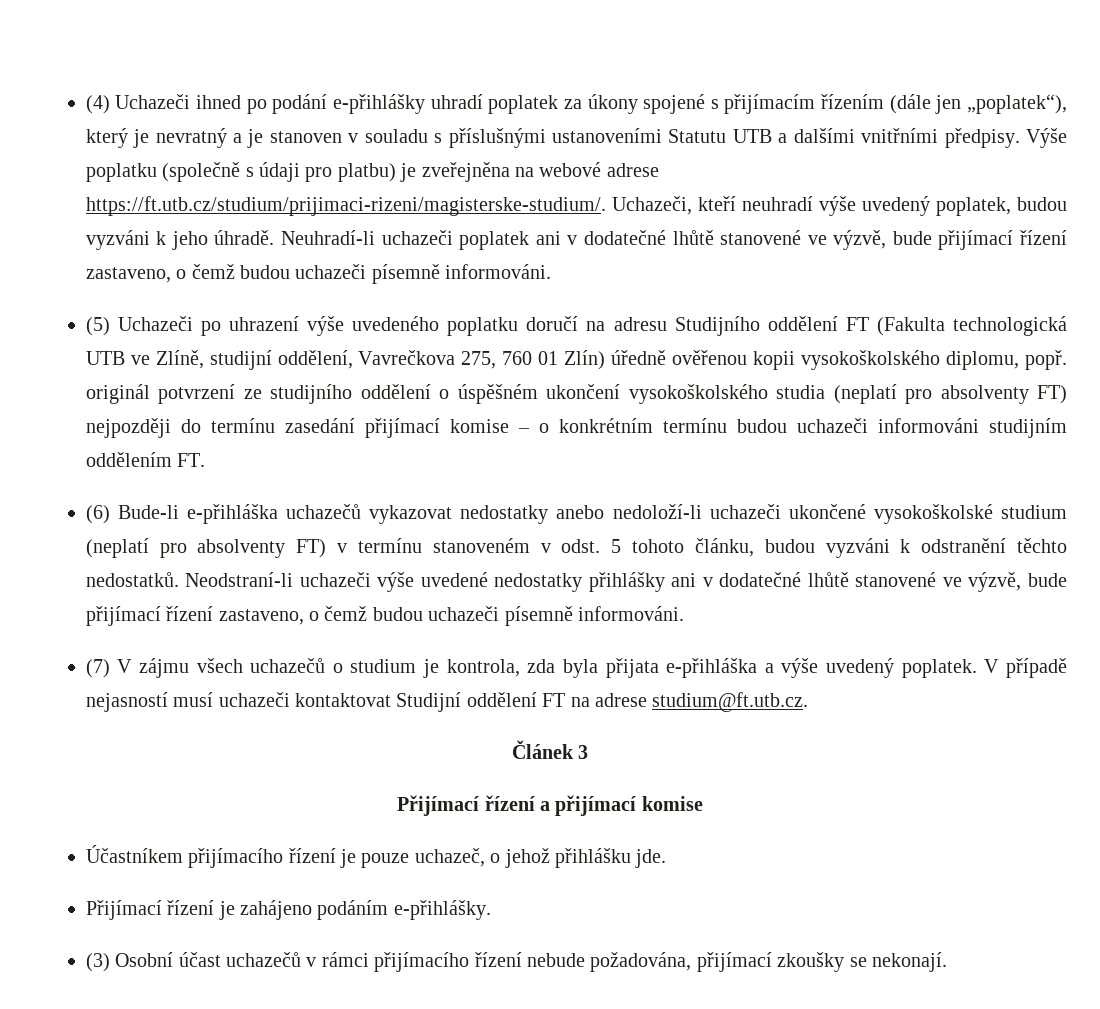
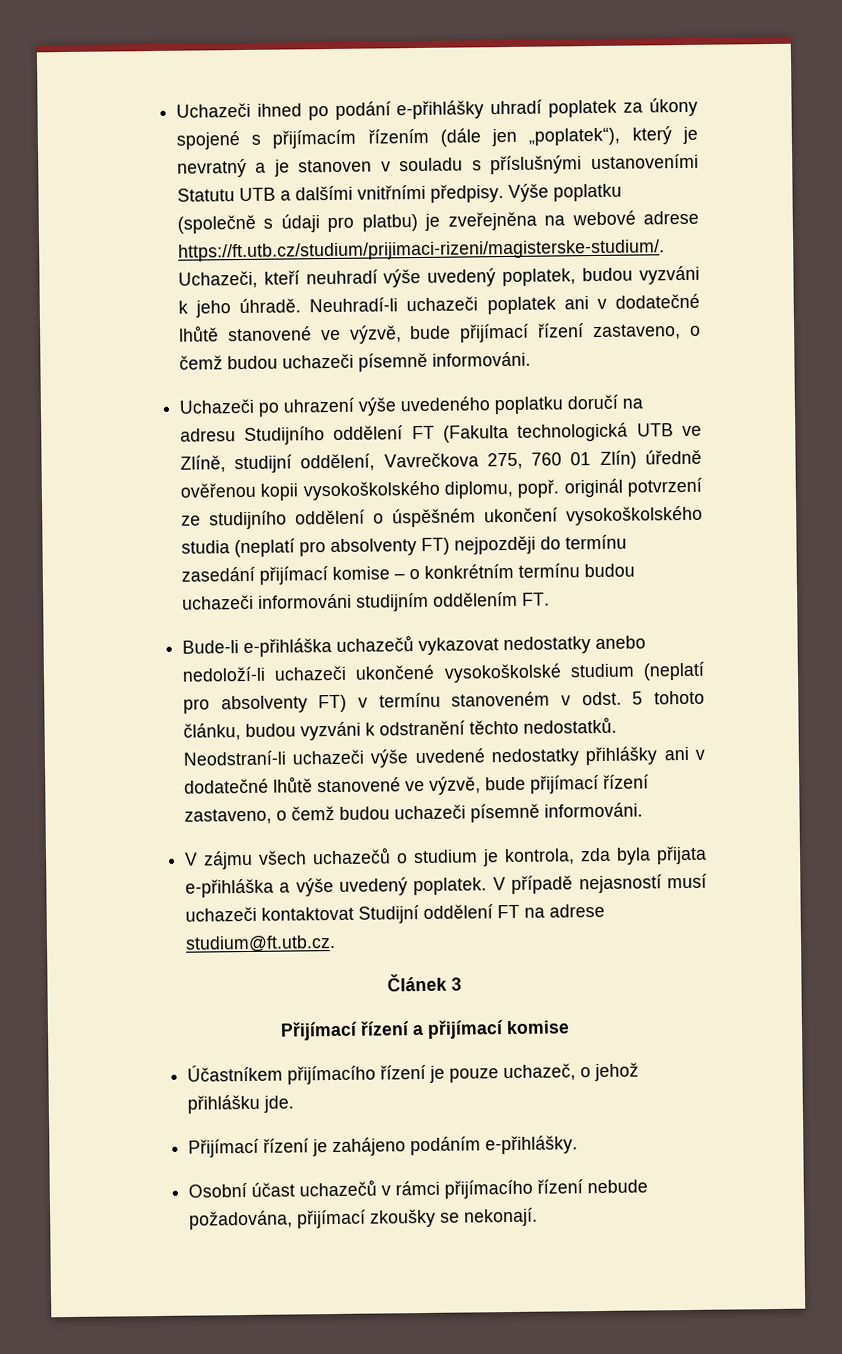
[85,95,110,114] (4) -> (175, 110) none
[85,317,110,336] (5) -> (531, 359) none
[85,505,110,524] (6) -> (550, 599) none
[85,659,110,678] (7) -> (643, 810) none
[85,953,110,972] (3) -> (578, 1145) none

